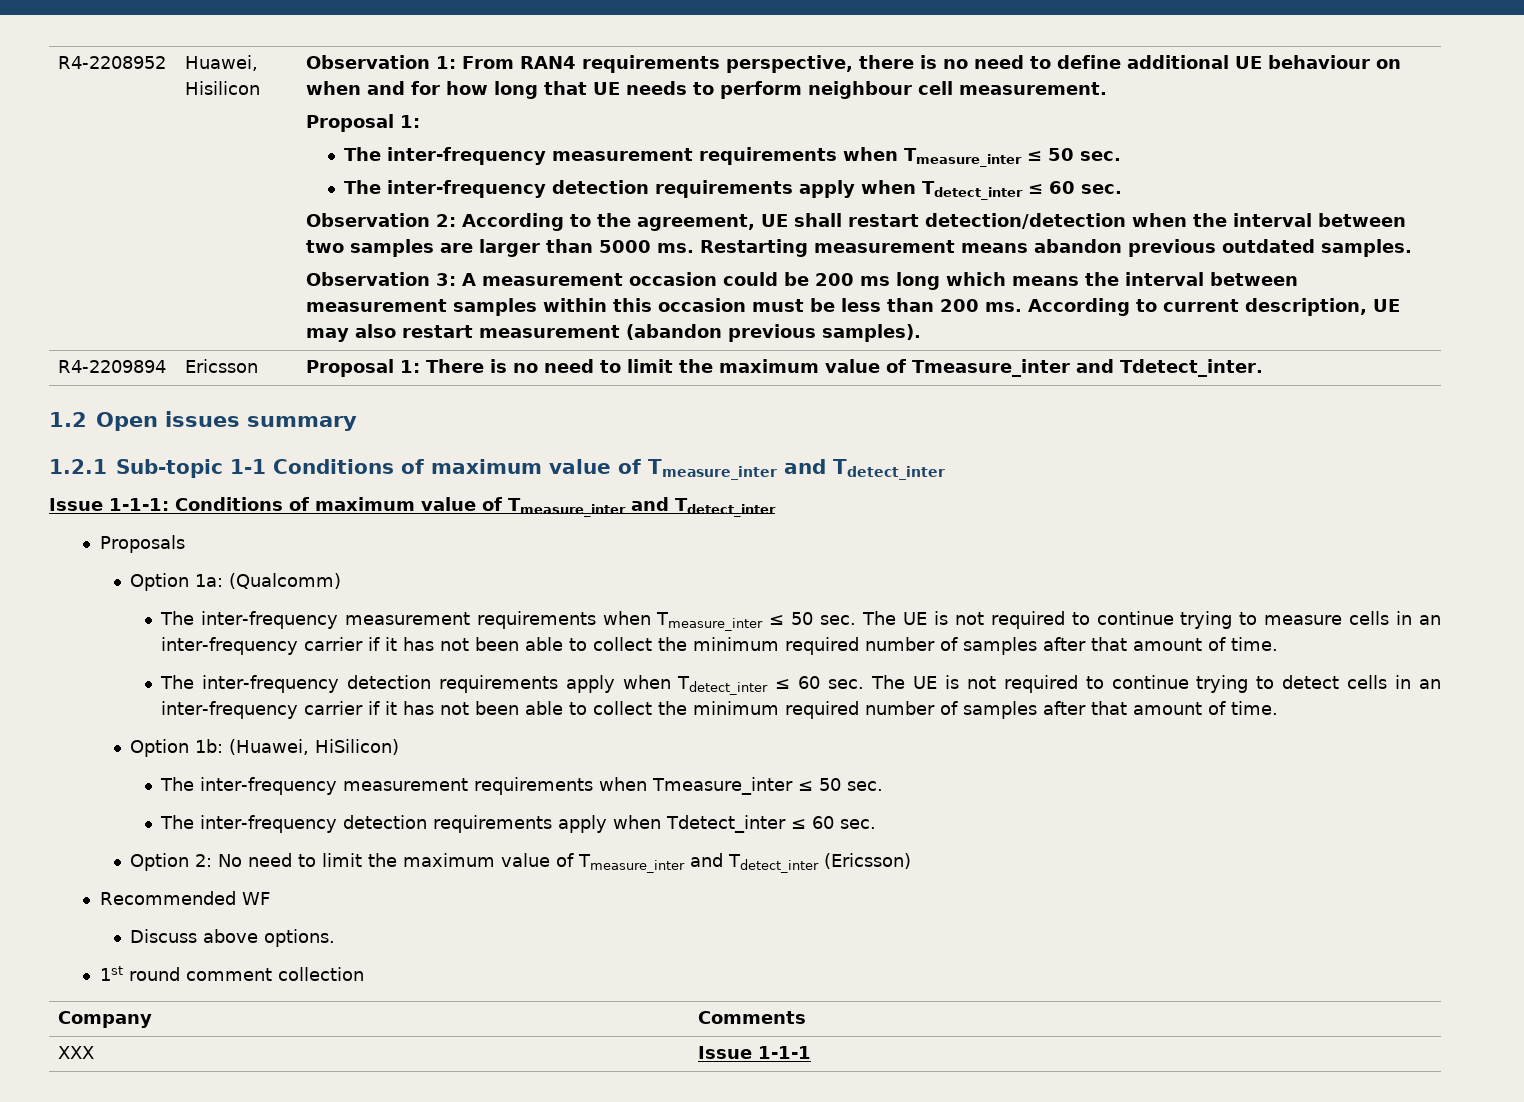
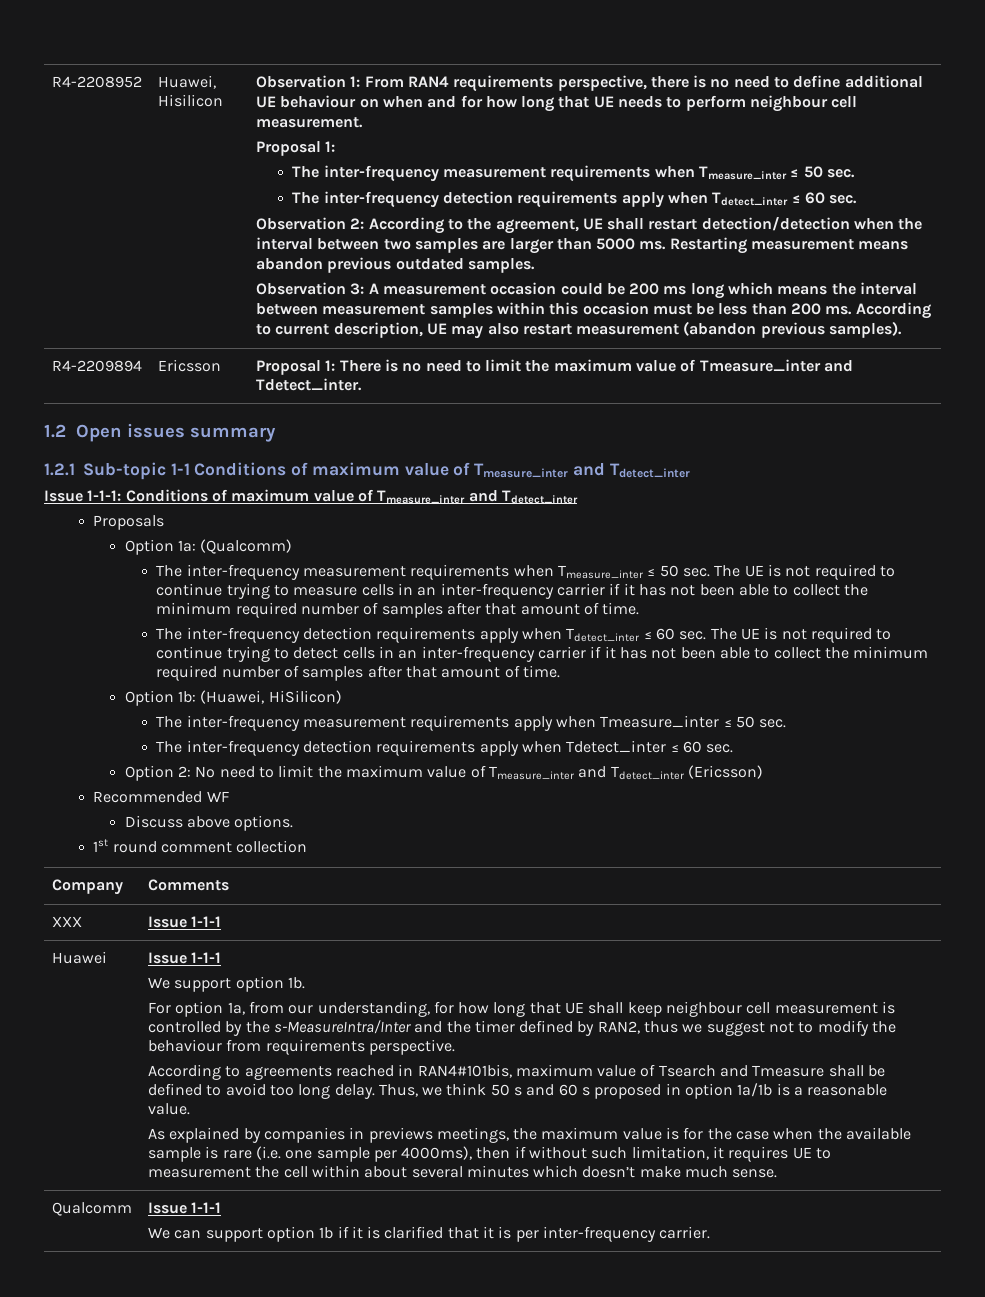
(593, 786) none -> [513,716,553,731] apply
(812, 1052) none -> [51,951,107,964] [147,952,222,964] [147,976,305,992] [147,1001,896,1017] [147,1020,897,1036] [147,1039,455,1055] [147,1064,886,1080] [147,1083,888,1099] [147,1103,190,1115] [147,1127,912,1143] [147,1146,832,1162] [147,1165,778,1178] [51,1202,132,1216] [147,1202,222,1214] [147,1226,711,1242] // Huawei | Issue 1-1-1 // We support option 1b. // For option 1a, from our understanding, for how long that UE shall keep neighbour cell measurement is controlled by the s-MeasureIntra/Inter and the timer defined by RAN2, thus we suggest not to modify the behaviour from requirements perspective. // According to agreements reached in RAN4#101bis, maximum value of Tsearch and Tmeasure shall be defined to avoid too long delay. Thus, we think 50 s and 60 s proposed in option 1a/1b is a reasonable value. // As explained by companies in previews meetings, the maximum value is for the case when the available sample is rare (i.e. one sample per 4000ms), then if without such limitation, it requires UE to measurement the cell within about several minutes which doesn’t make much sense. // Qualcomm | Issue 1-1-1 // We can support option 1b if it is clarified that it is per inter-frequency carrier.

